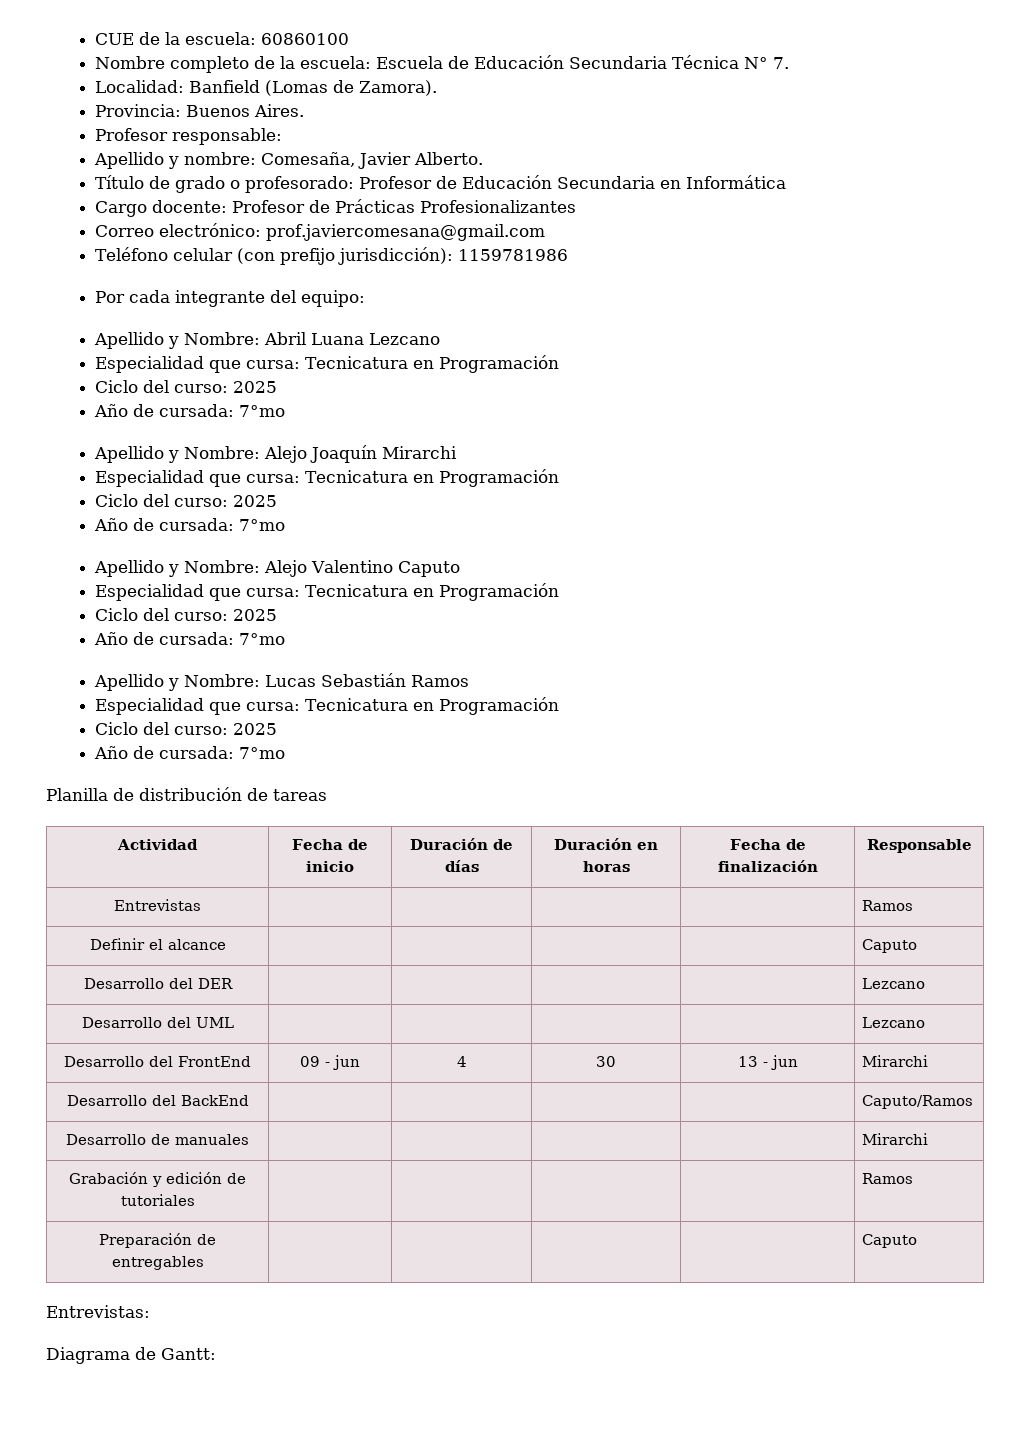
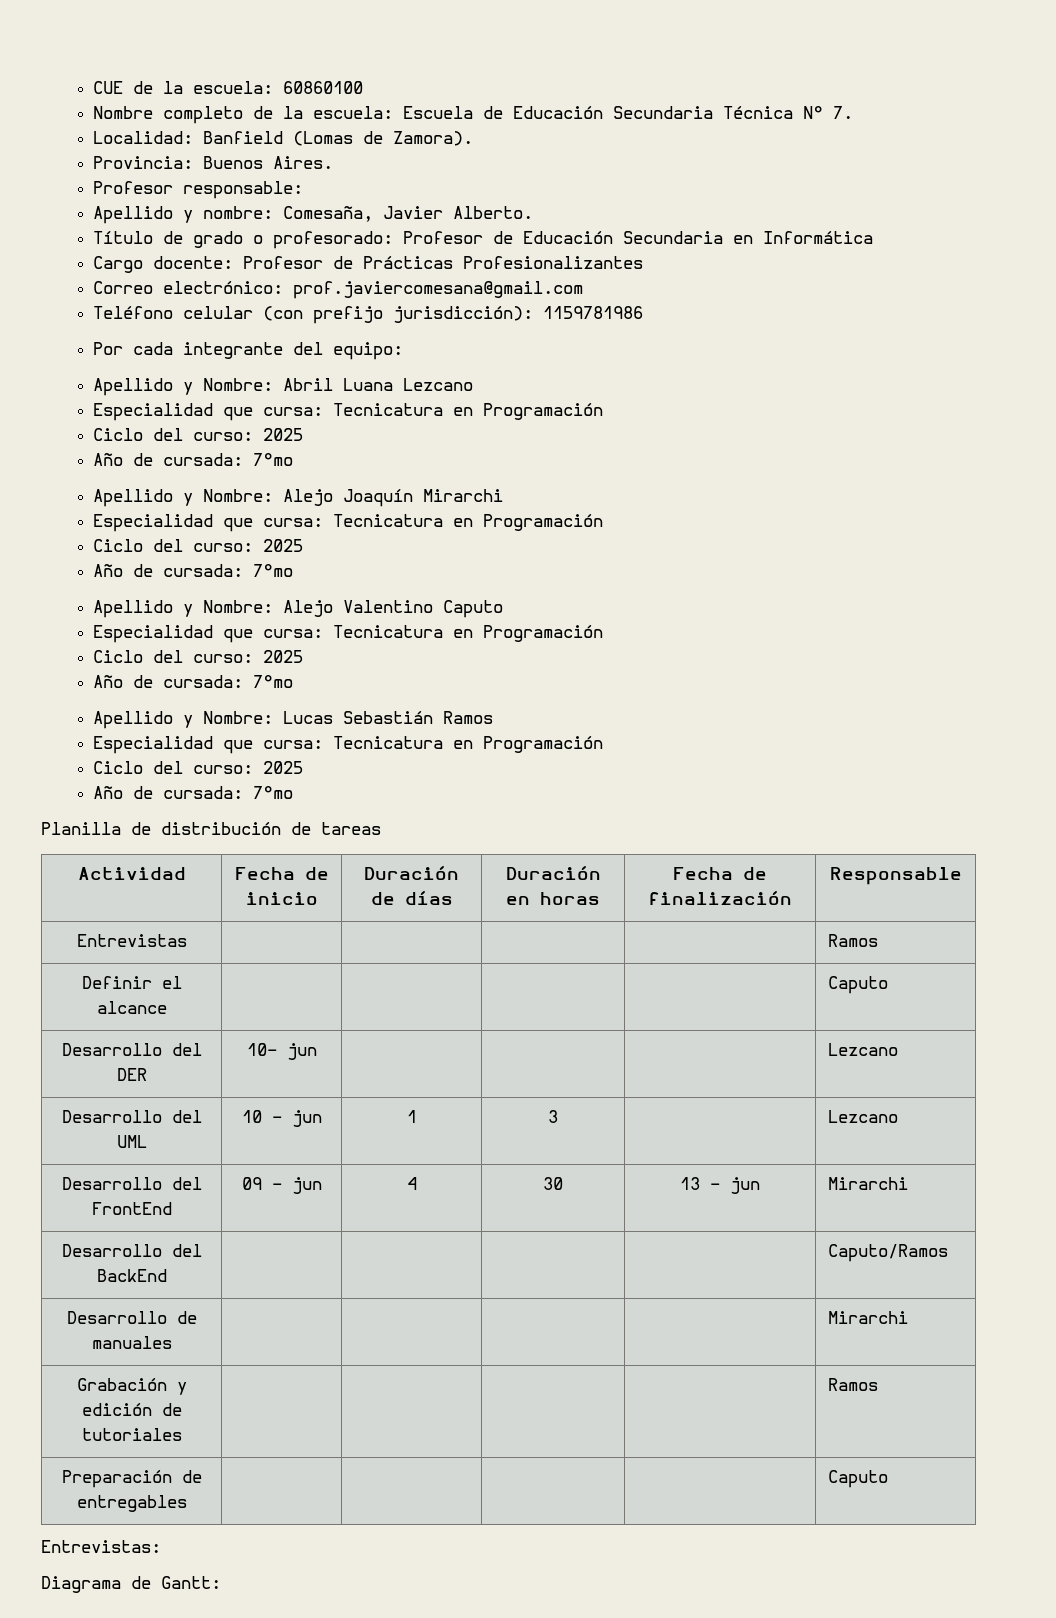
(233, 983) none -> [246,1043,317,1060] 10- jun
(234, 1022) | | -> [241,1110,322,1127] [406,1110,417,1123] [548,1110,558,1123] 10 - jun | 1 | 3

